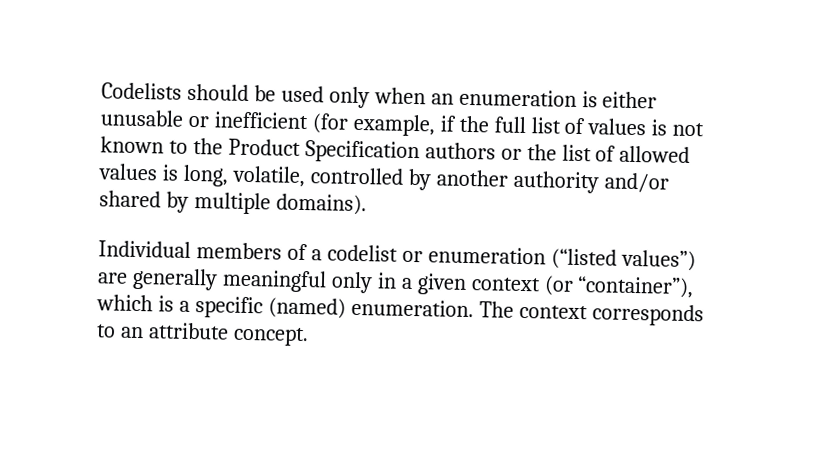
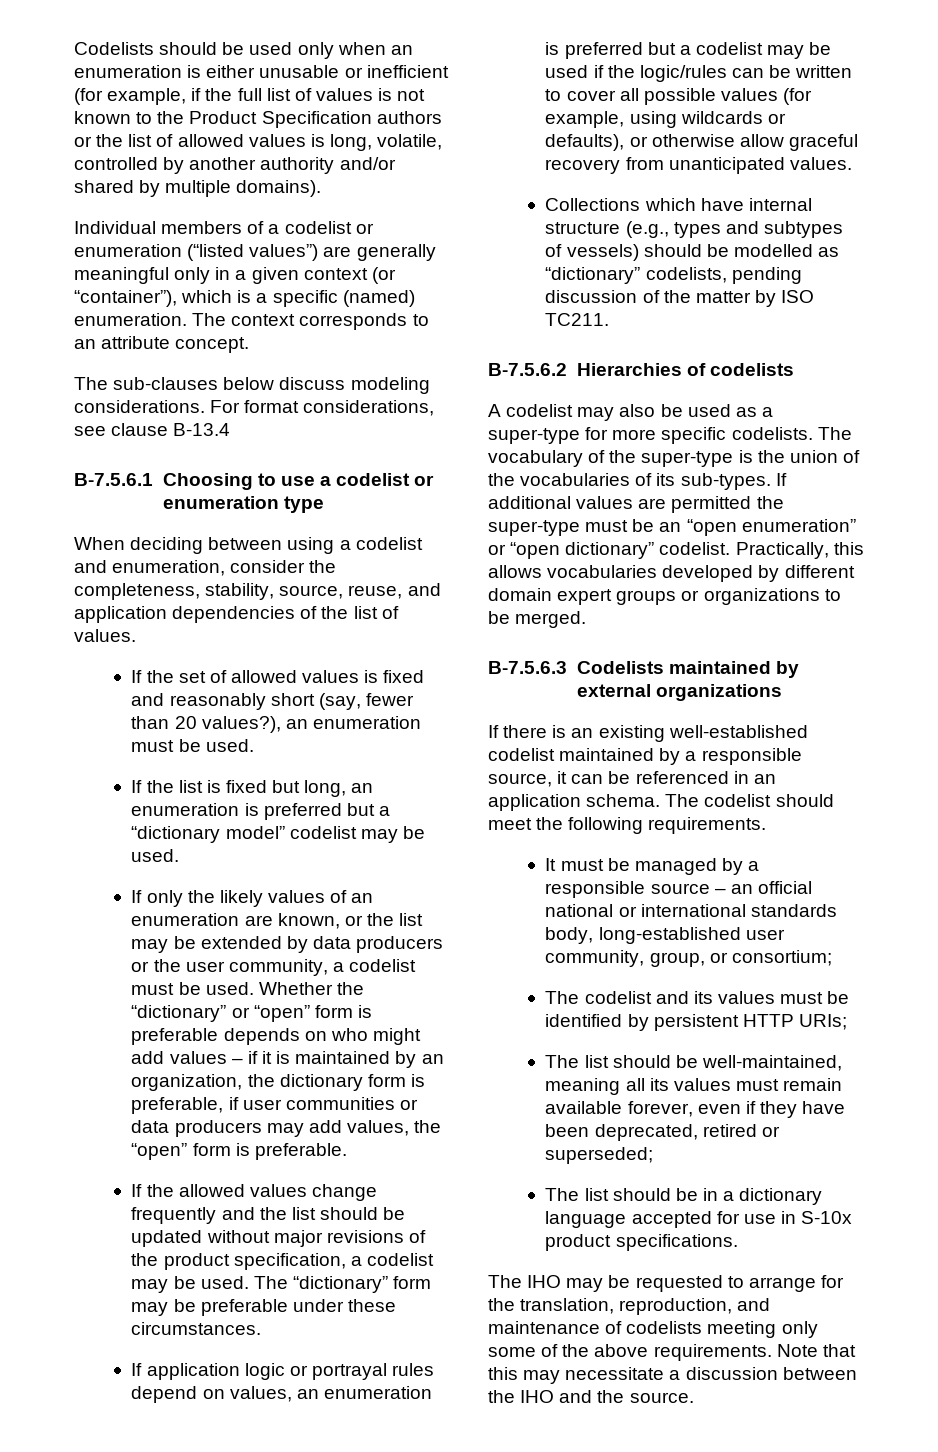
(309, 336) none -> [74,377,430,394] [74,400,435,416] [74,423,231,436] [74,473,435,490] [162,496,324,513] [74,537,423,554] [74,560,337,576] [74,583,441,600] [74,606,399,623] [74,629,136,642] [131,670,425,683] [131,693,414,710] [131,716,421,733] [131,739,254,752] [131,780,374,797] [131,803,390,820] [131,826,425,843] [131,849,180,862] [131,890,374,907] [131,913,424,929] [131,936,444,953] [131,959,417,976] [131,982,364,995] [131,1005,372,1022] [131,1028,421,1045] [131,1051,444,1068] [131,1074,425,1091] [131,1097,418,1114] [131,1120,442,1137] [131,1143,347,1160] [131,1184,377,1201] [131,1207,406,1224] [131,1230,426,1247] [131,1253,434,1270] [131,1276,432,1293] [131,1299,396,1316] [131,1322,262,1335] [131,1363,435,1380] [131,1386,432,1403] [545,42,832,59] [545,65,853,82] [545,88,813,105] [545,111,786,128] [545,134,858,151] [545,157,852,174] [545,198,812,211] [545,221,843,238] [545,244,840,261] [545,267,802,284] [545,290,815,307] [545,313,610,326] [488,363,794,376] [488,404,773,421] [488,427,852,444] [488,450,860,467] [488,473,787,490] [488,496,784,513] [488,519,856,536] [488,542,864,559] [488,565,855,582] [488,588,841,605] [488,611,587,628] [488,661,799,678] [576,684,782,701] [488,725,808,742] [488,748,802,765] [488,771,776,787] [488,794,834,811] [488,817,767,834] [545,858,760,875] [545,881,812,898] [545,904,837,917] [545,927,785,944] [545,950,832,967] [545,991,850,1004] [545,1014,847,1031] [545,1055,842,1071] [545,1078,843,1095] [545,1101,846,1118] [545,1124,780,1141] [545,1147,654,1164] [545,1188,823,1205] [545,1211,853,1228] [545,1234,738,1251] [488,1275,844,1292] [488,1298,771,1315] [488,1321,818,1338] [488,1344,856,1361] [488,1367,857,1384] [488,1390,694,1403] // The sub-clauses below discuss modeling considerations. For format considerations, see clause B-13.4 // B-7.5.6.1 Choosing to use a codelist or enumeration type // When deciding between using a codelist and enumeration, consider the completeness, stability, source, reuse, and application dependencies of the list of values. // If the set of allowed values is fixed and reasonably short (say, fewer than 20 values?), an enumeration must be used. // If the list is fixed but long, an enumeration is preferred but a “dictionary model” codelist may be used. // If only the likely values of an enumeration are known, or the list may be extended by data producers or the user community, a codelist must be used. Whether the “dictionary” or “open” form is preferable depends on who might add values – if it is maintained by an organization, the dictionary form is preferable, if user communities or data producers may add values, the “open” form is preferable. // If the allowed values change frequently and the list should be updated without major revisions of the product specification, a codelist may be used. The “dictionary” form may be preferable under these circumstances. // If application logic or portrayal rules depend on values, an enumeration is preferred but a codelist may be used if the logic/rules can be written to cover all possible values (for example, using wildcards or defaults), or otherwise allow graceful recovery from unanticipated values. // Collections which have internal structure (e.g., types and subtypes of vessels) should be modelled as “dictionary” codelists, pending discussion of the matter by ISO TC211. // B-7.5.6.2 Hierarchies of codelists // A codelist may also be used as a super-type for more specific codelists. The vocabulary of the super-type is the union of the vocabularies of its sub-types. If additional values are permitted the super-type must be an “open enumeration” or “open dictionary” codelist. Practically, this allows vocabularies developed by different domain expert groups or organizations to be merged. // B-7.5.6.3 Codelists maintained by external organizations // If there is an existing well-established codelist maintained by a responsible source, it can be referenced in an application schema. The codelist should meet the following requirements. // It must be managed by a responsible source – an official national or international standards body, long-established user community, group, or consortium; // The codelist and its values must be identified by persistent HTTP URIs; // The list should be well-maintained, meaning all its values must remain available forever, even if they have been deprecated, retired or superseded; // The list should be in a dictionary language accepted for use in S-10x product specifications. // The IHO may be requested to arrange for the translation, reproduction, and maintenance of codelists meeting only some of the above requirements. Note that this may necessitate a discussion between the IHO and the source.

